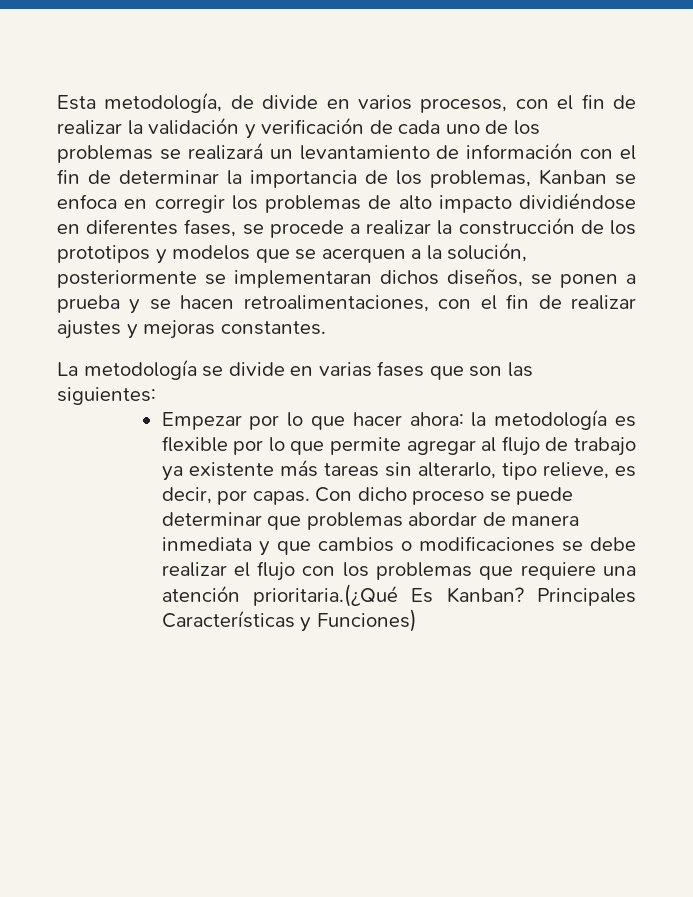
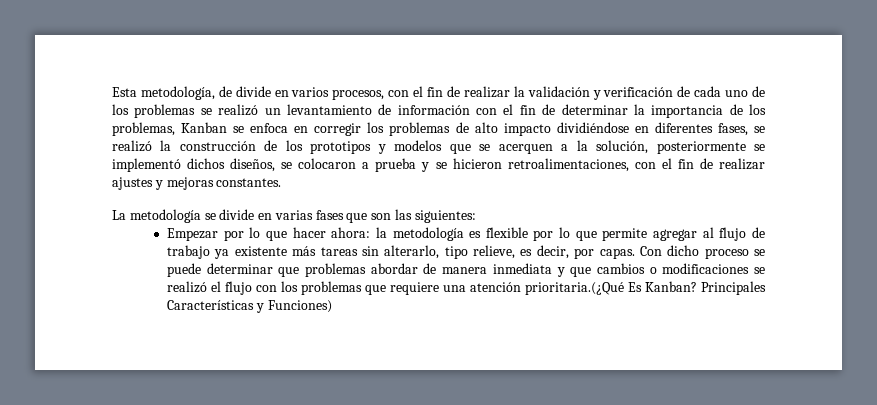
[187,142,263,160] realizará -> [218,104,259,116] realizó
[269,220,432,238] procede a realizar -> [112,140,152,152] realizó
[234,270,372,288] implementaran -> [112,158,181,172] implementó
[560,274,618,288] ponen -> [298,158,357,169] colocaron
[180,295,235,309] hacen -> [452,158,502,169] hicieron
[590,537,637,551] [161,562,227,577] debe realizar -> [167,281,208,293] realizó

